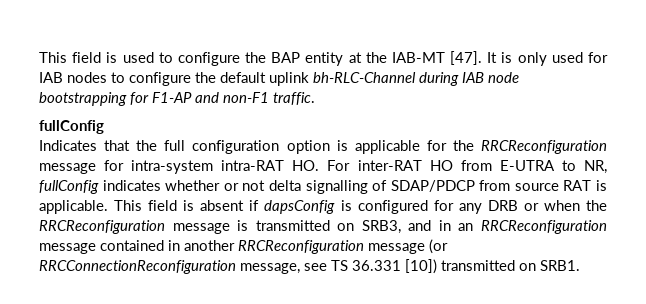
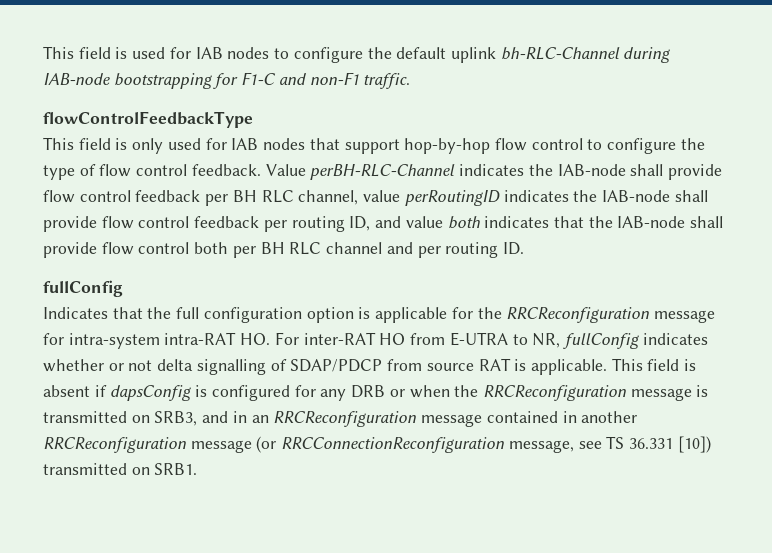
[158,51,583,66] to configure the BAP entity at the IAB-MT [47]. It is only used -> (166, 53) none
[462,72,519,83] IAB node -> [43,73,110,85] IAB-node
[152,92,192,103] F1-AP -> [241,72,277,85] F1-C
(315, 98) none -> [43,111,253,128] [43,137,705,154] [43,164,722,180] [43,190,708,206] [43,216,724,232] [43,242,524,258] // flowControlFeedbackType // This field is only used for IAB nodes that support hop-by-hop flow control to configure the type of flow control feedback. Value perBH-RLC-Channel indicates the IAB-node shall provide flow control feedback per BH RLC channel, value perRoutingID indicates the IAB-node shall provide flow control feedback per routing ID, and value both indicates that the IAB-node shall provide flow control both per BH RLC channel and per routing ID.

